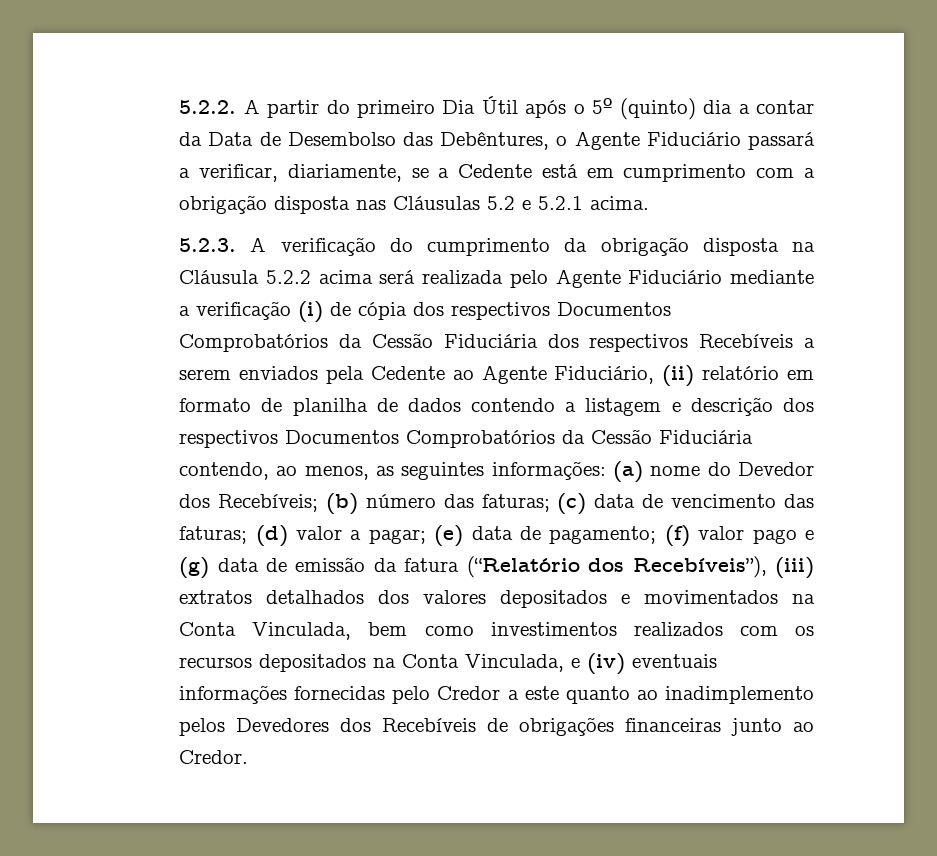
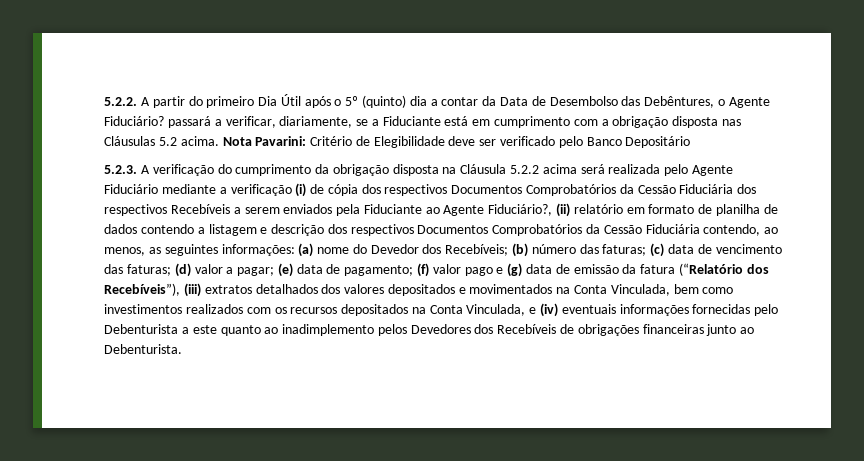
[646,132,741,146] Fiduciário -> [104,116,165,126] Fiduciário?
[458,164,533,178] Cedente -> [382,116,441,126] Fiduciante
[522,196,584,210] e 5.2.1 -> (178, 141) none
(650, 203) none -> [222,136,691,148] Nota Pavarini: Critério de Elegibilidade deve ser verificado pelo Banco Depositário
[370,366,445,380] Cedente -> [363,204,422,214] Fiduciante
[554,366,655,384] Fiduciário, -> [488,204,553,216] Fiduciário?,
[437,686,501,700] Credor -> [104,324,179,334] Debenturista
[179,750,249,764] Credor. -> [104,344,183,354] Debenturista.

